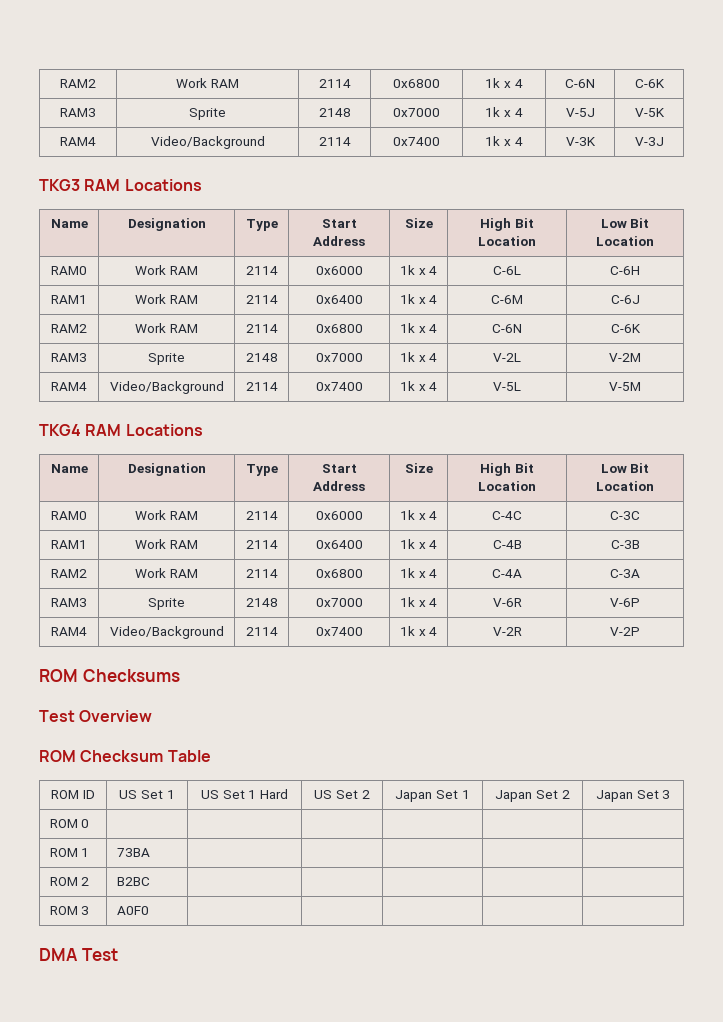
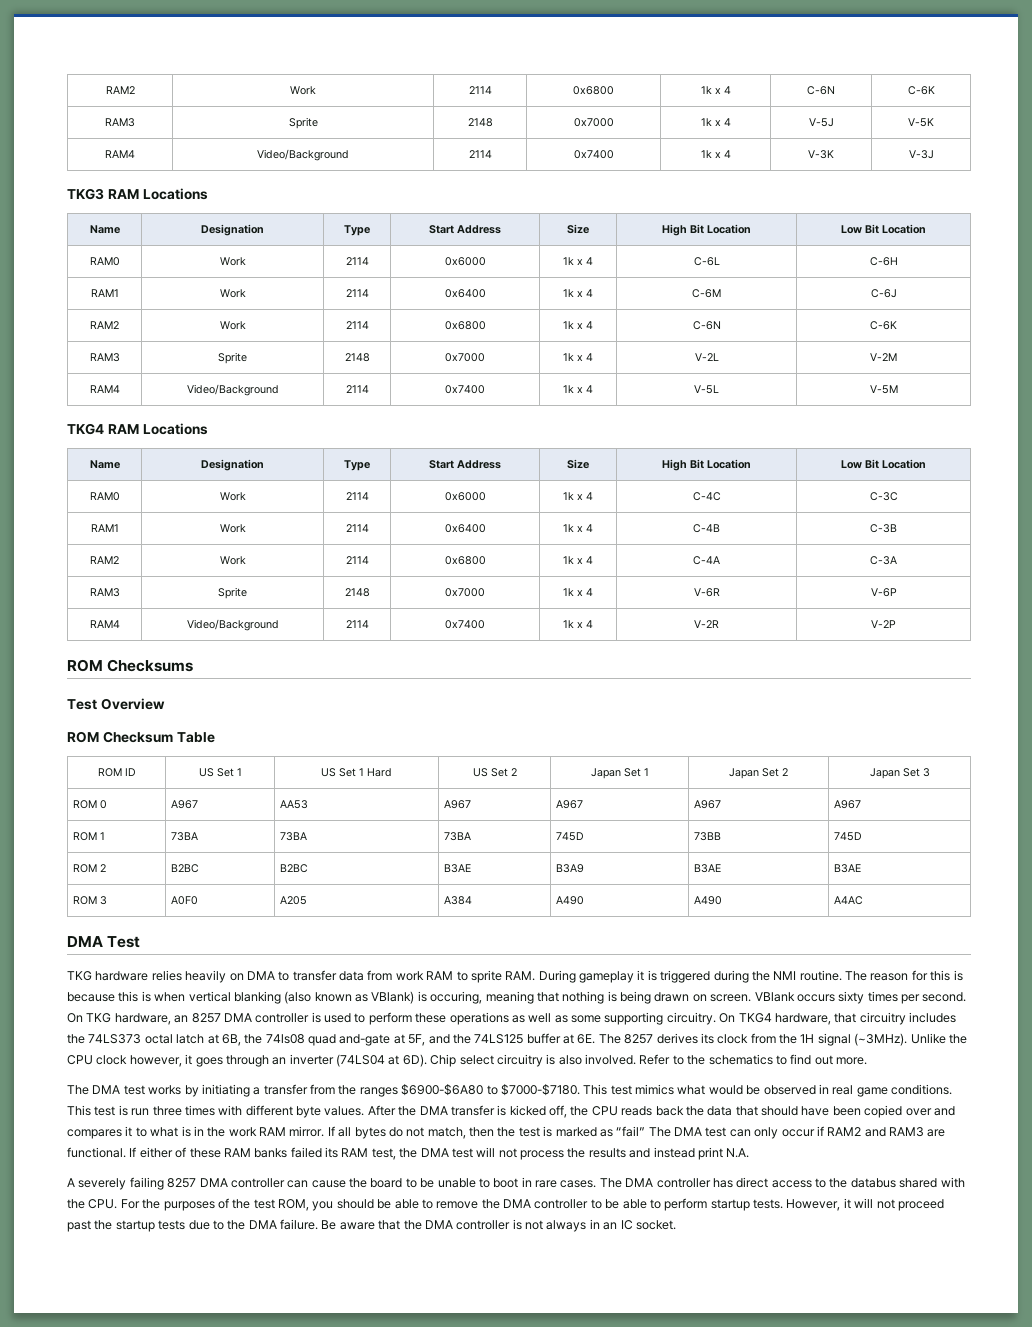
[60,79,96,88] [176,78,239,88] RAM2 | Work RAM -> [105,86,135,94] [290,86,316,95] RAM2 | Work
[169,266,198,275] RAM -> (246, 261) none
[169,295,198,304] RAM -> (246, 293) none
[169,324,198,333] RAM -> (246, 325) none
[169,511,198,520] RAM -> (246, 496) none
[169,540,198,549] RAM -> (246, 528) none
[169,569,198,578] RAM -> (246, 560) none
[49,848,90,857] [116,848,150,857] [49,877,90,886] [116,877,150,886] [49,906,90,915] [116,906,149,915] [39,948,118,961] | | | | | // ROM 1 | 73BA | | | | | // ROM 2 | B2BC | | | | | // ROM 3 | A0F0 | | | | | // DMA Test -> [170,800,198,809] [279,800,308,809] [443,800,471,809] [555,800,583,809] [693,800,721,809] [833,800,861,809] [72,832,105,841] [170,832,198,841] [279,832,307,841] [443,832,471,841] [555,832,584,841] [693,832,721,841] [833,832,862,841] [72,864,106,873] [170,864,199,873] [279,864,308,873] [443,864,471,873] [555,864,584,873] [693,864,721,873] [833,864,861,873] [72,896,107,905] [170,896,198,905] [279,896,307,905] [443,896,472,905] [555,896,584,905] [693,896,722,905] [833,896,863,905] [67,936,141,948] [67,970,963,983] [67,991,967,1004] [67,1012,956,1025] [67,1033,967,1046] [67,1054,867,1067] [67,1084,952,1097] [67,1105,955,1118] [67,1126,946,1139] [67,1147,750,1160] [67,1177,965,1190] [67,1198,944,1211] [67,1219,676,1232] A967 | AA53 | A967 | A967 | A967 | A967 // ROM 1 | 73BA | 73BA | 73BA | 745D | 73BB | 745D // ROM 2 | B2BC | B2BC | B3AE | B3A9 | B3AE | B3AE // ROM 3 | A0F0 | A205 | A384 | A490 | A490 | A4AC // DMA Test // TKG hardware relies heavily on DMA to transfer data from work RAM to sprite RAM. During gameplay it is triggered during the NMI routine. The reason for this is because this is when vertical blanking (also known as VBlank) is occuring, meaning that nothing is being drawn on screen. VBlank occurs sixty times per second. On TKG hardware, an 8257 DMA controller is used to perform these operations as well as some supporting circuitry. On TKG4 hardware, that circuitry includes the 74LS373 octal latch at 6B, the 74ls08 quad and-gate at 5F, and the 74LS125 buffer at 6E. The 8257 derives its clock from the 1H signal (~3MHz). Unlike the CPU clock however, it goes through an inverter (74LS04 at 6D). Chip select circuitry is also involved. Refer to the schematics to find out more. // The DMA test works by initiating a transfer from the ranges $6900-$6A80 to $7000-$7180. This test mimics what would be observed in real game conditions. This test is run three times with different byte values. After the DMA transfer is kicked off, the CPU reads back the data that should have been copied over and compares it to what is in the work RAM mirror. If all bytes do not match, then the test is marked as “fail” The DMA test can only occur if RAM2 and RAM3 are functional. If either of these RAM banks failed its RAM test, the DMA test will not process the results and instead print N.A. // A severely failing 8257 DMA controller can cause the board to be unable to boot in rare cases. The DMA controller has direct access to the databus shared with the CPU. For the purposes of the test ROM, you should be able to remove the DMA controller to be able to perform startup tests. However, it will not proceed past the startup tests due to the DMA failure. Be aware that the DMA controller is not always in an IC socket.

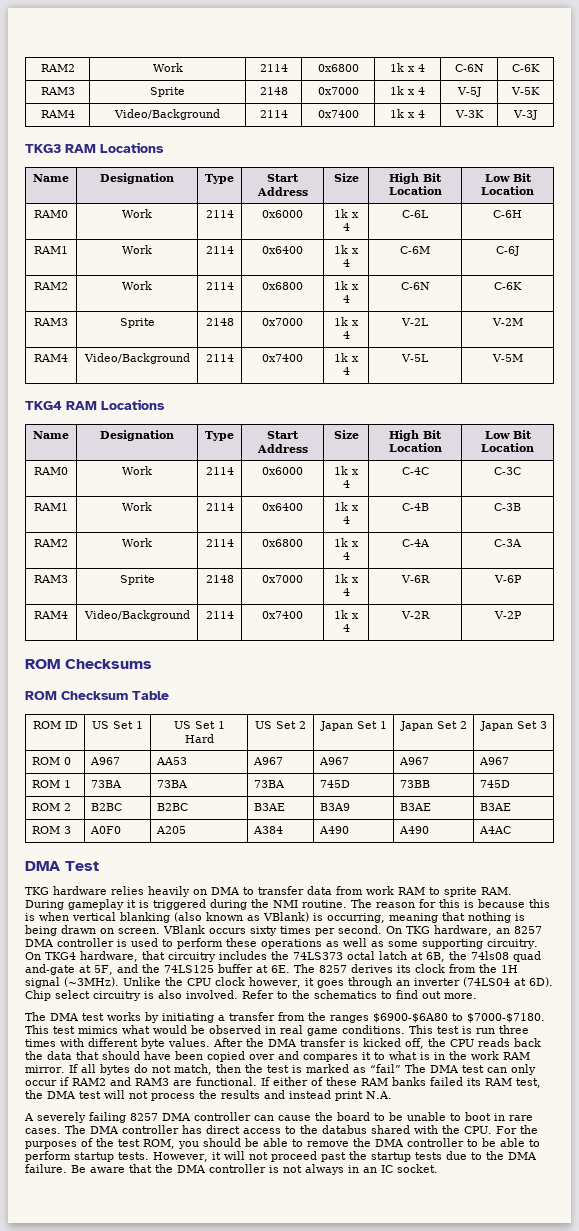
[67,698,165,710] // Test Overview -> (152, 664) none
[430,991,483,1004] occuring, -> [327,913,385,923] occurring,

